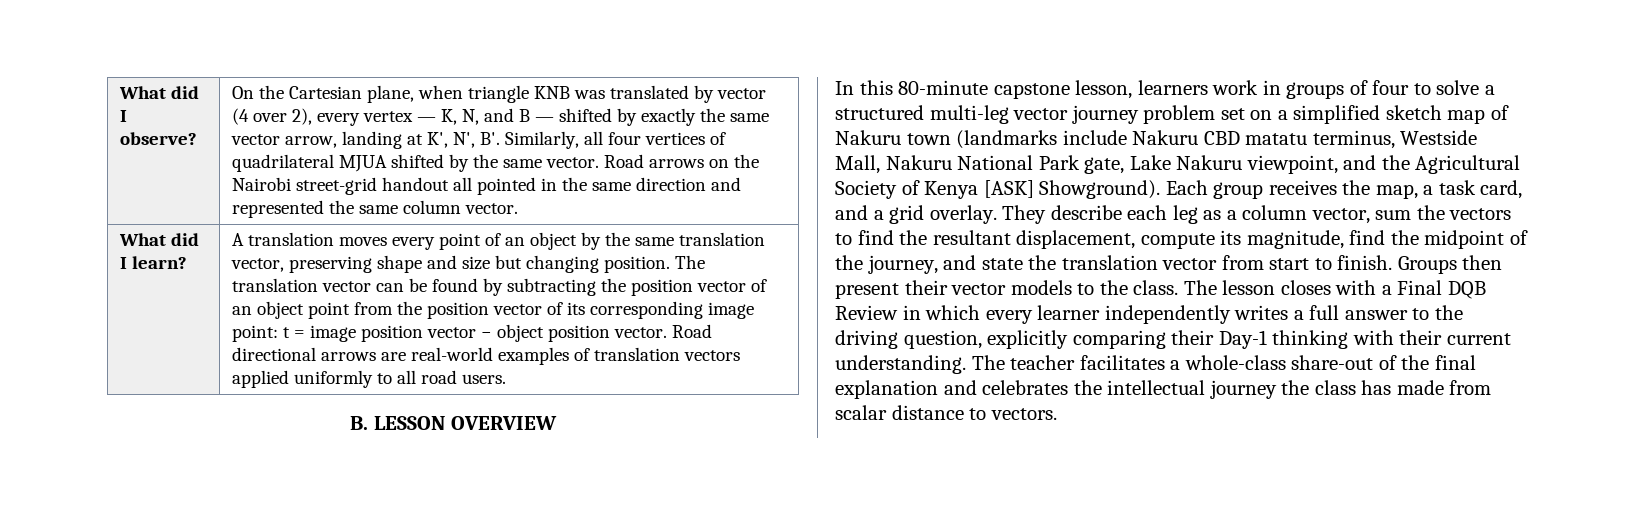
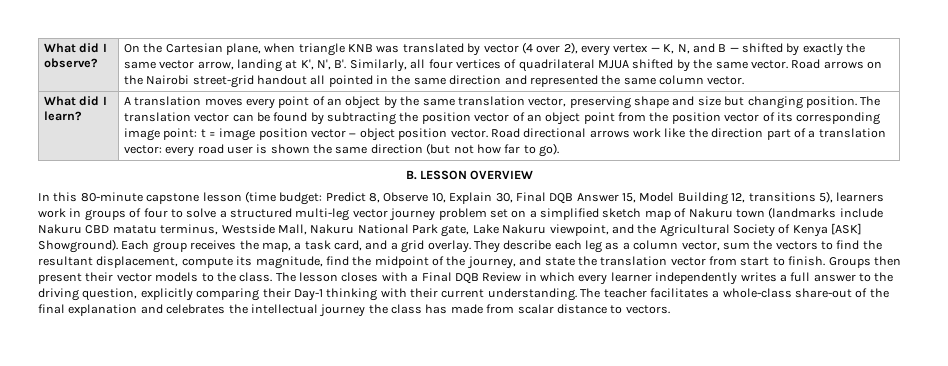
[381,347,741,365] [232,370,507,388] are real-world examples of translation vectors applied uniformly to all road users. -> [633,128,886,140] [123,143,560,157] work like the direction part of a translation vector: every road user is shown the same direction (but not how far to go).
[1075,80,1133,99] lesson, -> [202,191,833,205] lesson (time budget: Predict 8, Observe 10, Explain 30, Final DQB Answer 15, Model Building 12, transitions 5),

